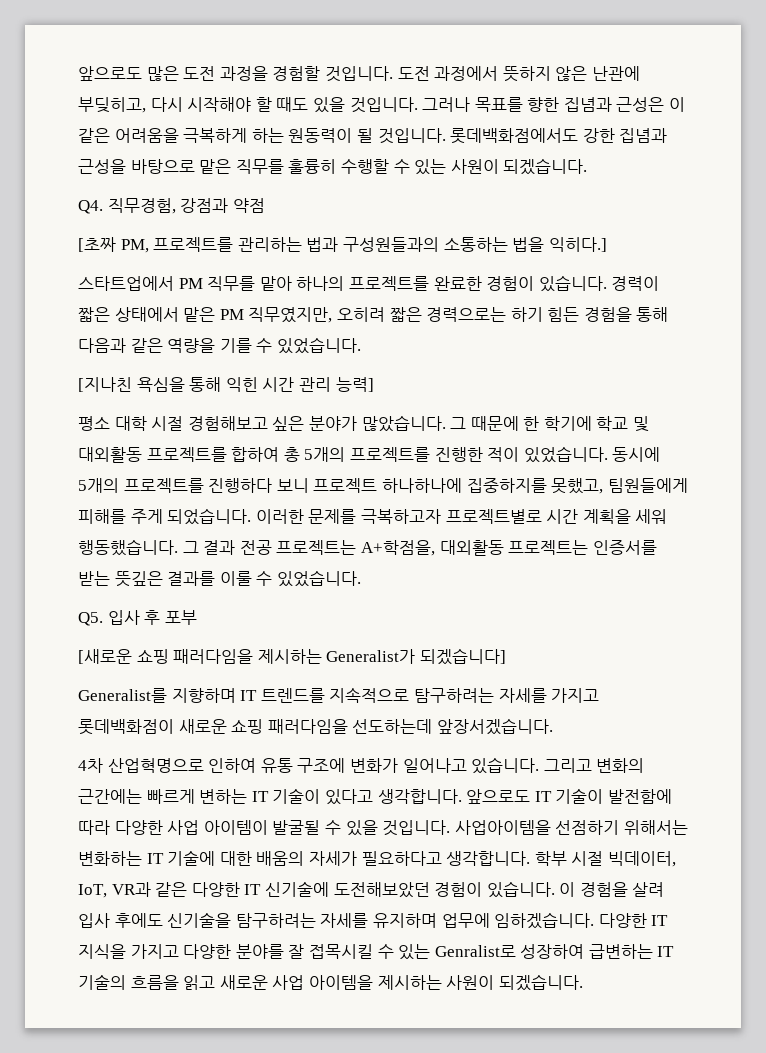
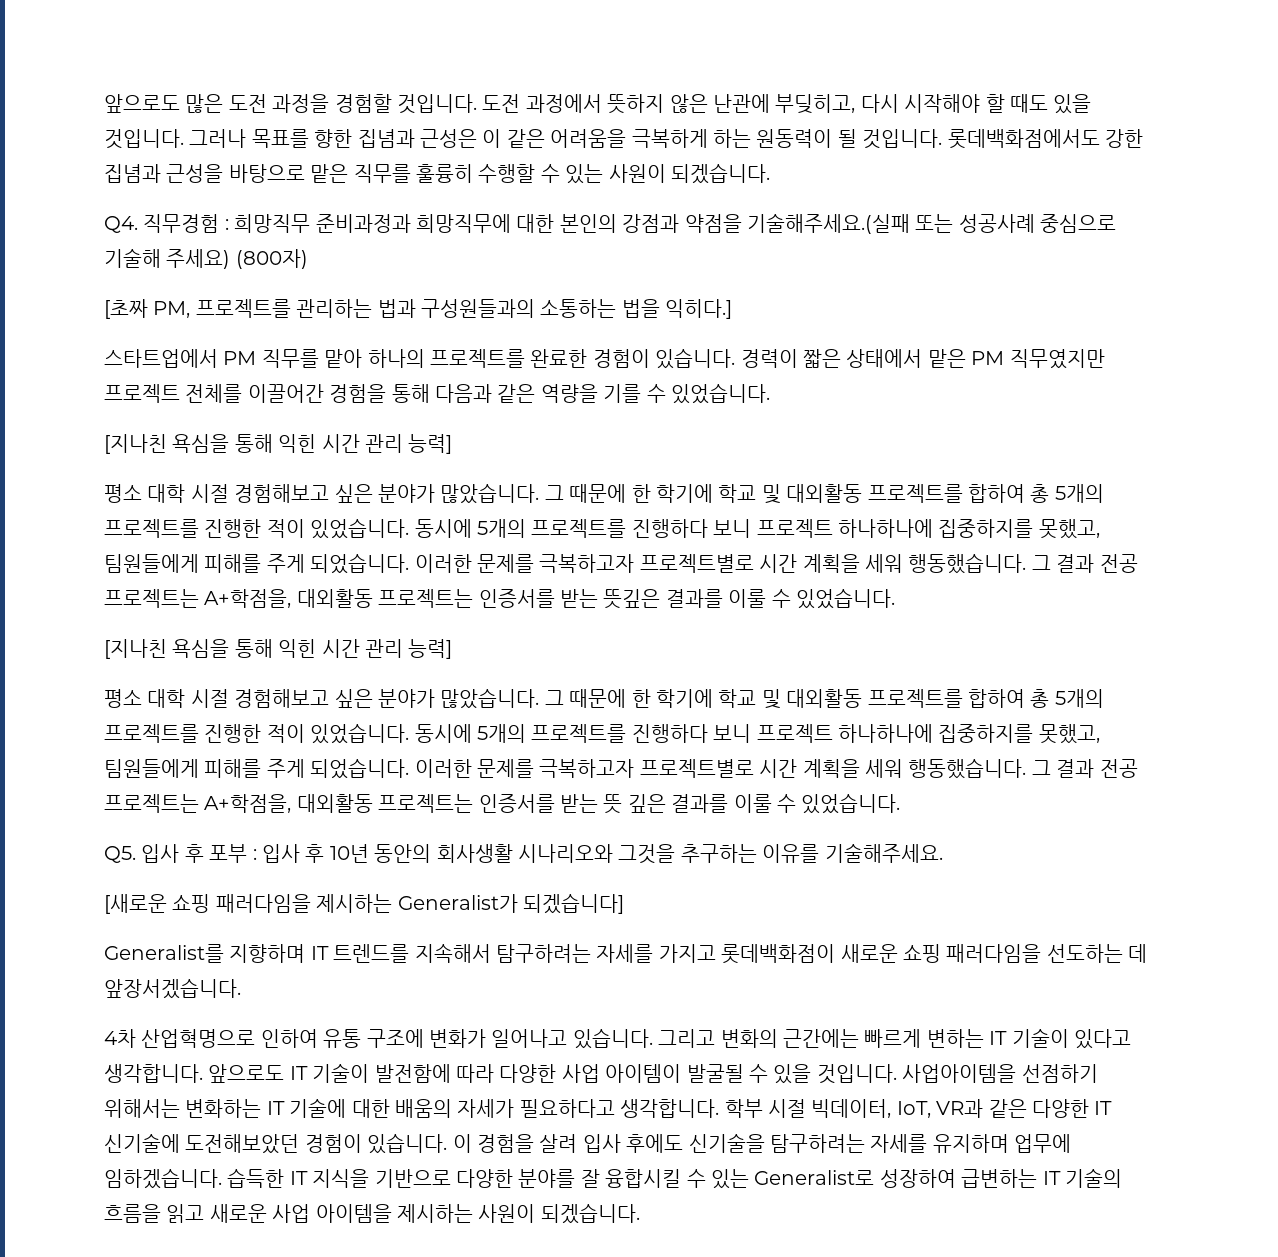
[107,198,265,214] 직무경험, 강점과 약점 -> [143,213,1117,234] [104,248,308,269] 직무경험 : 희망직무 준비과정과 희망직무에 대한 본인의 강점과 약점을 기술해주세요.(실패 또는 성공사례 중심으로 기술해 주세요) (800자)
[248,307,580,323] 직무였지만, 오히려 짧은 경력으로는 하기 힘든 -> [1009,349,1105,369] [104,384,324,403] 직무였지만 프로젝트 전체를 이끌어간
[78,610,197,626] Q5. 입사 후 포부 -> [104,639,453,659] [104,688,1104,709] [104,723,1100,744] [104,758,1138,779] [104,793,901,814] [104,843,943,864] [지나친 욕심을 통해 익힌 시간 관리 능력] // 평소 대학 시절 경험해보고 싶은 분야가 많았습니다. 그 때문에 한 학기에 학교 및 대외활동 프로젝트를 합하여 총 5개의 프로젝트를 진행한 적이 있었습니다. 동시에 5개의 프로젝트를 진행하다 보니 프로젝트 하나하나에 집중하지를 못했고, 팀원들에게 피해를 주게 되었습니다. 이러한 문제를 극복하고자 프로젝트별로 시간 계획을 세워 행동했습니다. 그 결과 전공 프로젝트는 A+학점을, 대외활동 프로젝트는 인증서를 받는 뜻 깊은 결과를 이룰 수 있었습니다. // Q5. 입사 후 포부 : 입사 후 10년 동안의 회사생활 시나리오와 그것을 추구하는 이유를 기술해주세요.
[329,687,410,703] 지속적으로 -> [414,943,491,963] 지속해서
[352,719,433,734] 선도하는데 -> [1046,944,1148,963] 선도하는 데
[598,913,647,928] 다양한 -> [227,1168,285,1188] 습득한
[130,944,179,959] 가지고 -> [374,1169,451,1188] 기반으로
[308,944,516,960] 접목시킬 수 있는 Genralist로 -> [605,1169,875,1189] 융합시킬 수 있는 Generalist로

